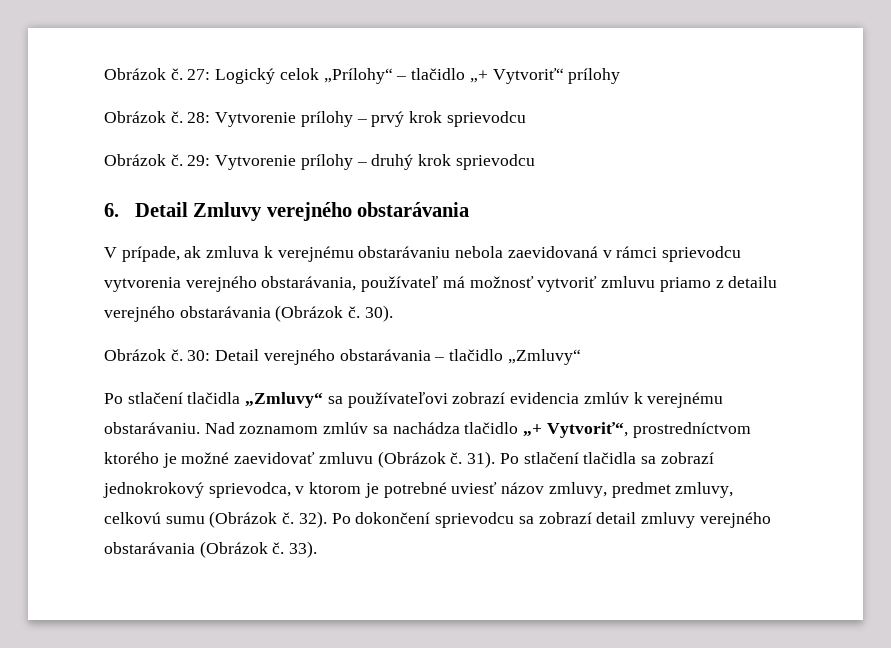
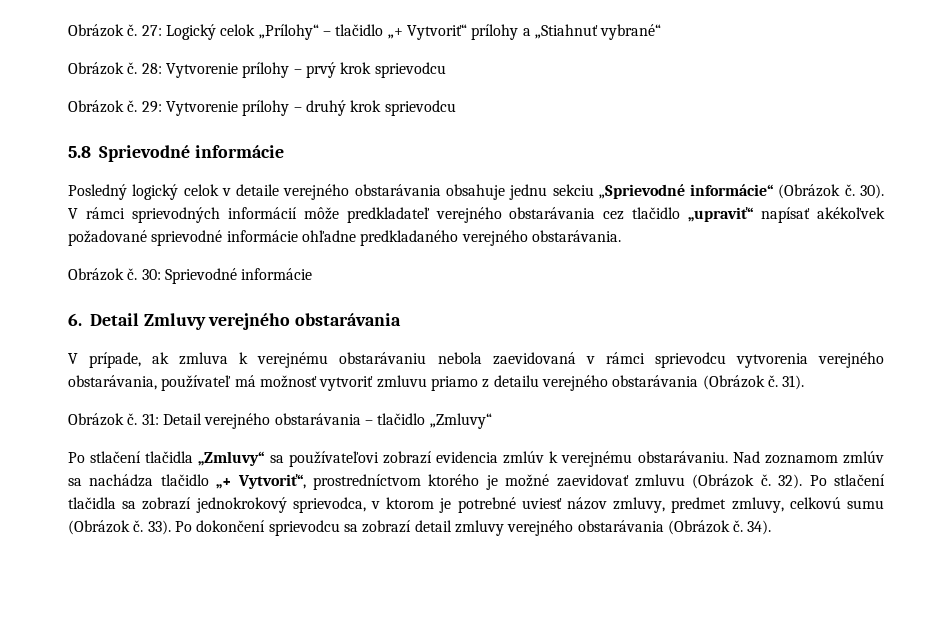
(621, 76) none -> [522,24,662,40] a „Stiahnuť vybrané“
(535, 162) none -> [68,145,284,162] [68,184,885,200] [68,207,885,223] [68,230,621,246] [68,268,313,284] // 5.8 Sprievodné informácie // Posledný logický celok v detaile verejného obstarávania obsahuje jednu sekciu „Sprievodné informácie“ (Obrázok č. 30). V rámci sprievodných informácií môže predkladateľ verejného obstarávania cez tlačidlo „upraviť“ napísať akékoľvek požadované sprievodné informácie ohľadne predkladaného verejného obstarávania. // Obrázok č. 30: Sprievodné informácie
[364,305,393,322] [104,349,211,361] 30). // Obrázok č. 30: -> [782,375,805,390] [68,413,159,426] 31). // Obrázok č. 31:
[467,451,496,468] 31). -> [778,474,803,489] 32).
[298,511,327,528] 32). -> [147,520,171,535] 33).
[289,541,318,558] 33). -> [747,520,772,535] 34).

